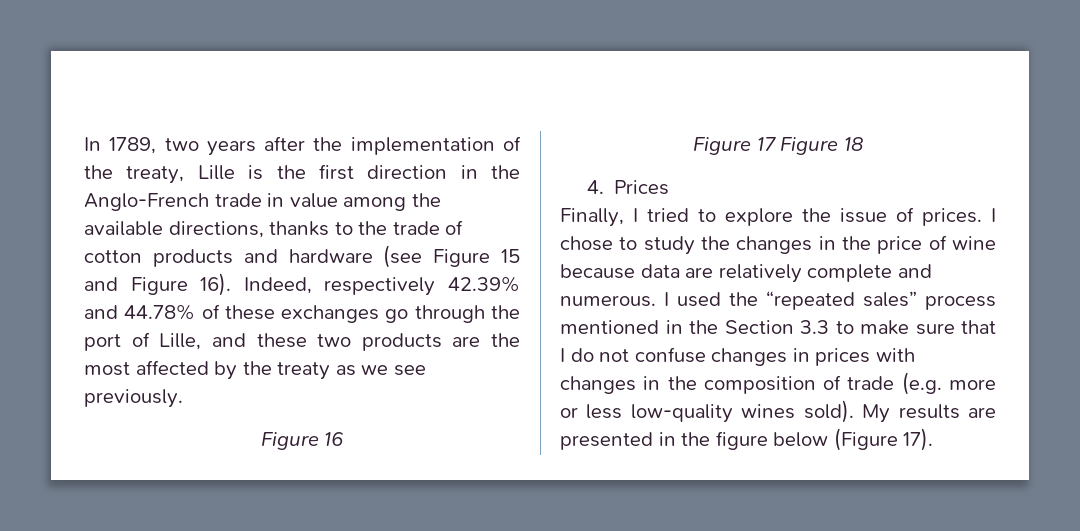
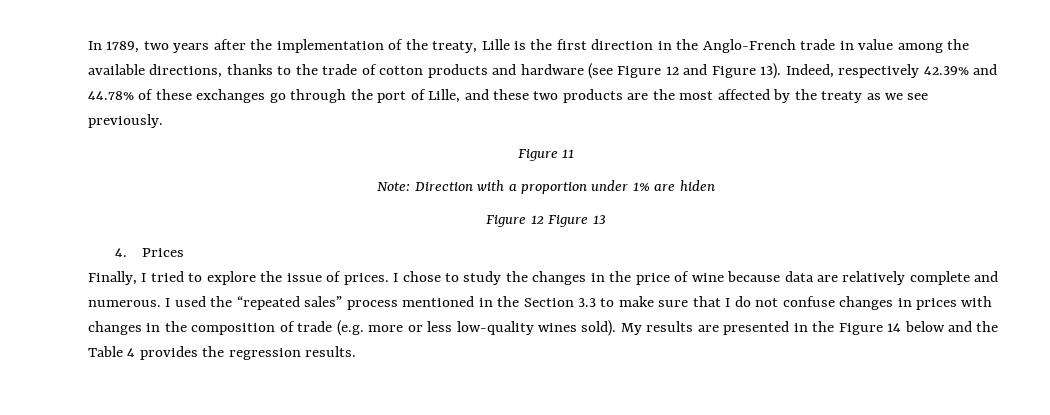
[500,249,520,263] 15 -> [665,66,679,75] 12
[200,273,232,296] 16). -> [760,63,782,79] 13).
[324,432,345,446] [693,137,863,155] 16 // Figure 17 Figure 18 -> [562,149,575,158] [377,180,715,194] [486,215,606,227] 11 // Note: Direction with a proportion under 1% are hiden // Figure 12 Figure 13
[715,428,934,451] figure below (Figure 17). -> [838,321,999,335] [88,346,357,360] Figure 14 below and the Table 4 provides the regression results.

